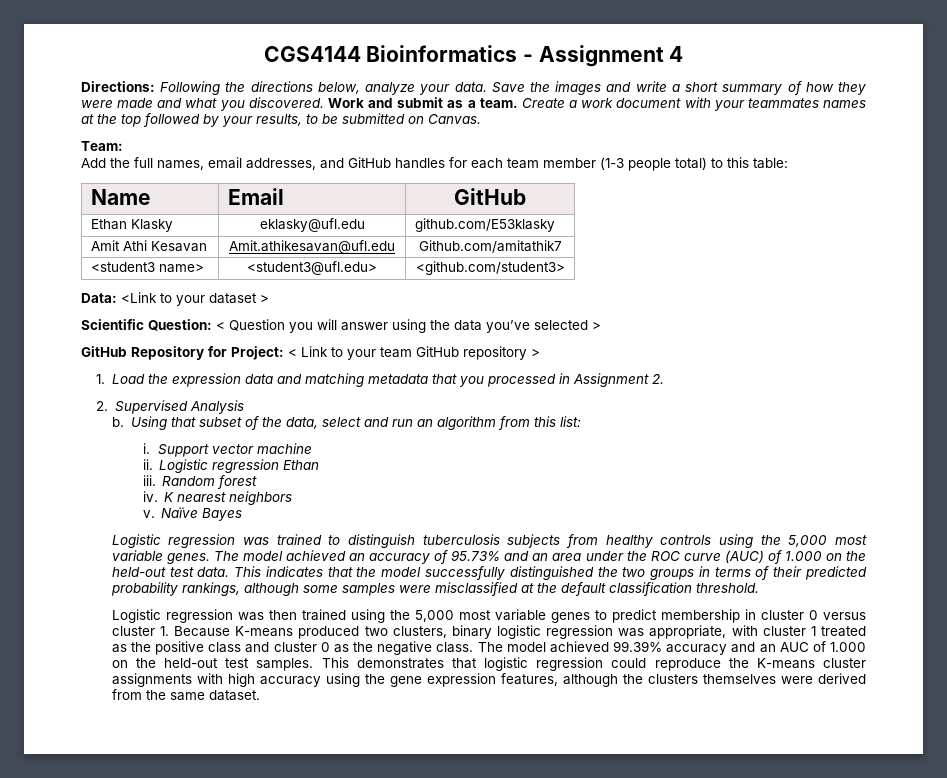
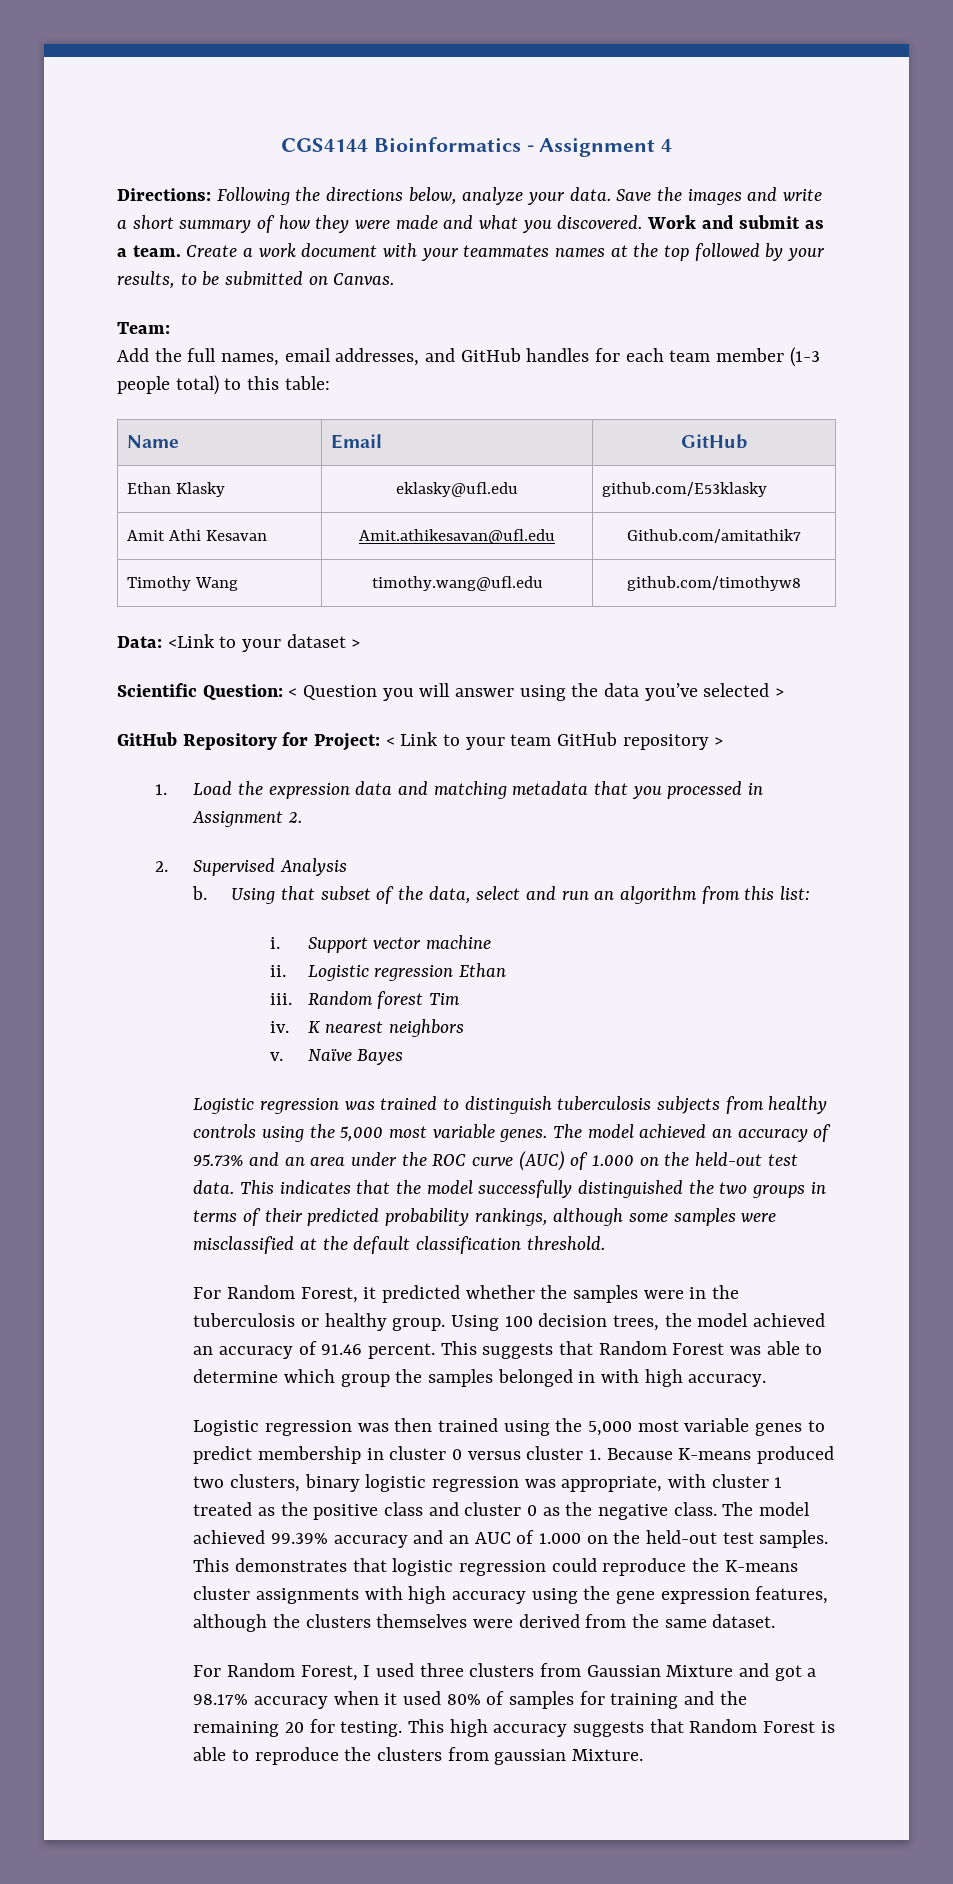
[90,262,204,273] [247,261,377,275] [415,261,565,275] <student3 name> | <student3@ufl.edu> | <github.com/student3> -> [126,576,239,591] [371,576,543,591] [627,576,801,591] Timothy Wang | timothy.wang@ufl.edu | github.com/timothyw8
(258, 482) none -> [428,993,460,1005] Tim
(759, 588) none -> [193,1285,739,1303] [193,1313,825,1331] [193,1341,823,1359] [193,1369,767,1387] // For Random Forest, it predicted whether the samples were in the tuberculosis or healthy group. Using 100 decision trees, the model achieved an accuracy of 91.46 percent. This suggests that Random Forest was able to determine which group the samples belonged in with high accuracy.
(260, 695) none -> [193,1663,817,1681] [193,1691,747,1709] [193,1719,835,1737] [193,1747,643,1765] // For Random Forest, I used three clusters from Gaussian Mixture and got a 98.17% accuracy when it used 80% of samples for training and the remaining 20 for testing. This high accuracy suggests that Random Forest is able to reproduce the clusters from gaussian Mixture.

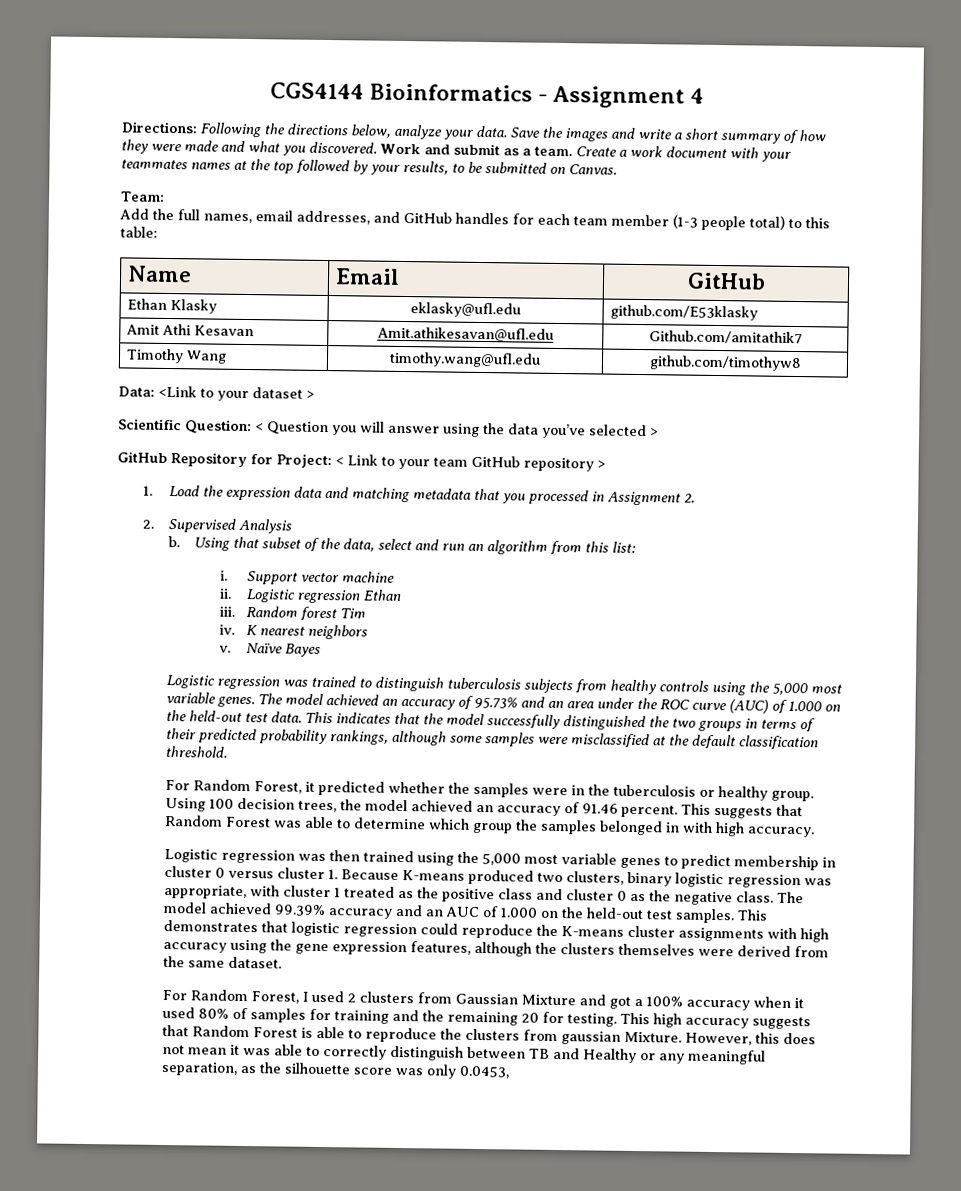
[419,1663,464,1677] three -> [347,993,357,1003] 2
[193,1694,249,1705] 98.17% -> [646,996,684,1007] 100%
(643, 1755) none -> [685,1032,817,1046] [162,1044,767,1065] [161,1061,511,1079] However, this does not mean it was able to correctly distinguish between TB and Healthy or any meaningful separation, as the silhouette score was only 0.0453,

